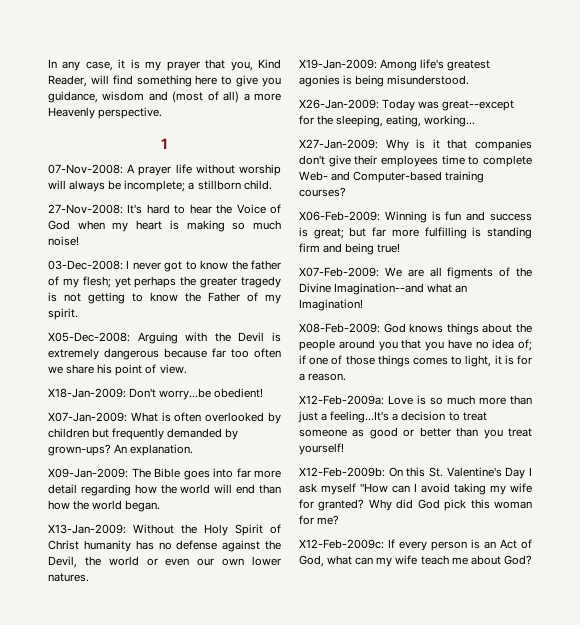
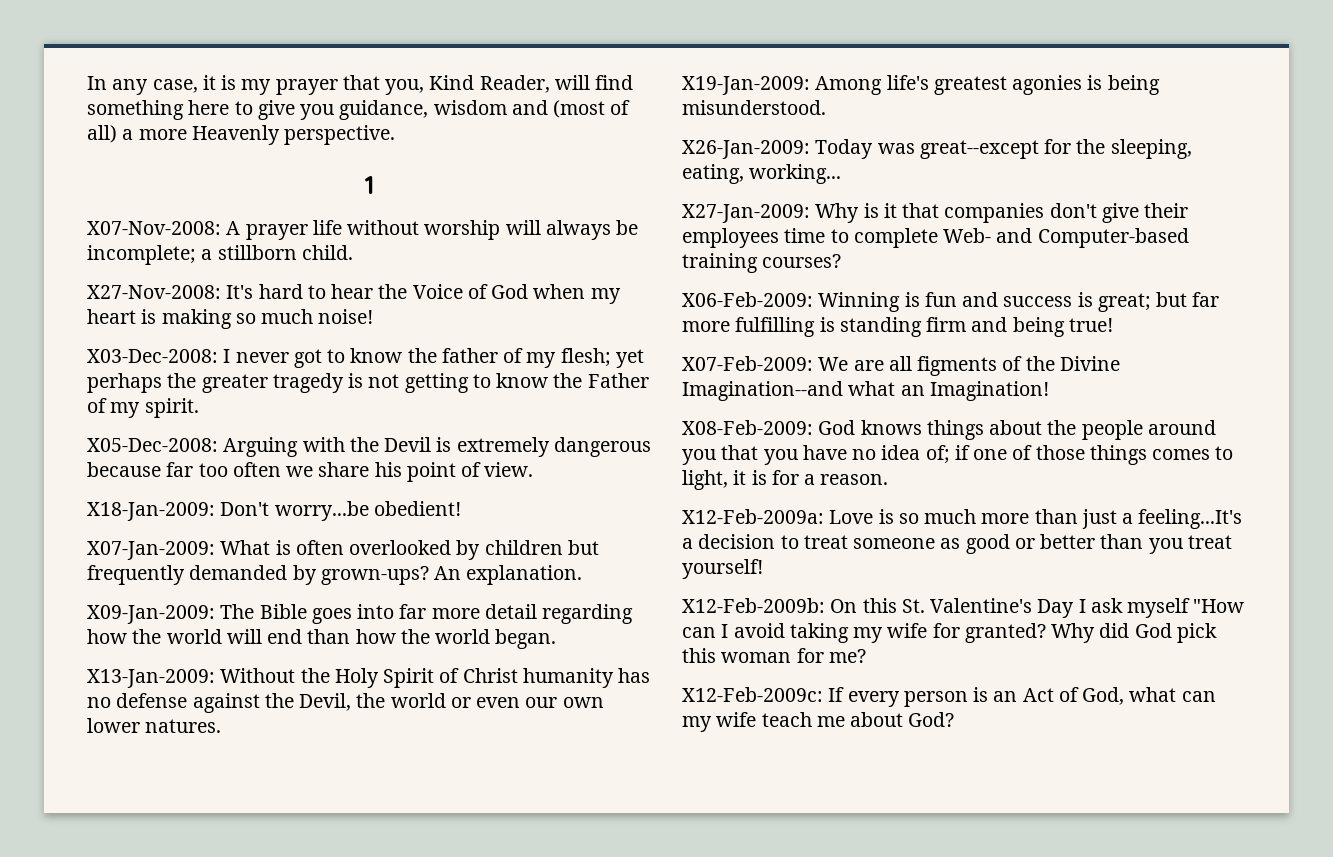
[48,164,123,174] 07-Nov-2008: -> [87,221,221,235] X07-Nov-2008:
[48,204,123,214] 27-Nov-2008: -> [87,285,221,299] X27-Nov-2008:
[48,260,123,270] 03-Dec-2008: -> [87,349,218,363] X03-Dec-2008:

